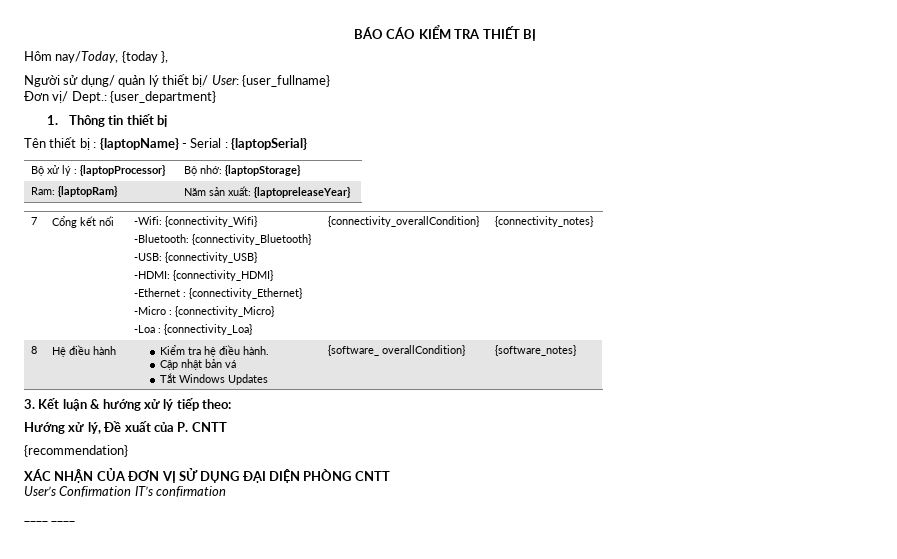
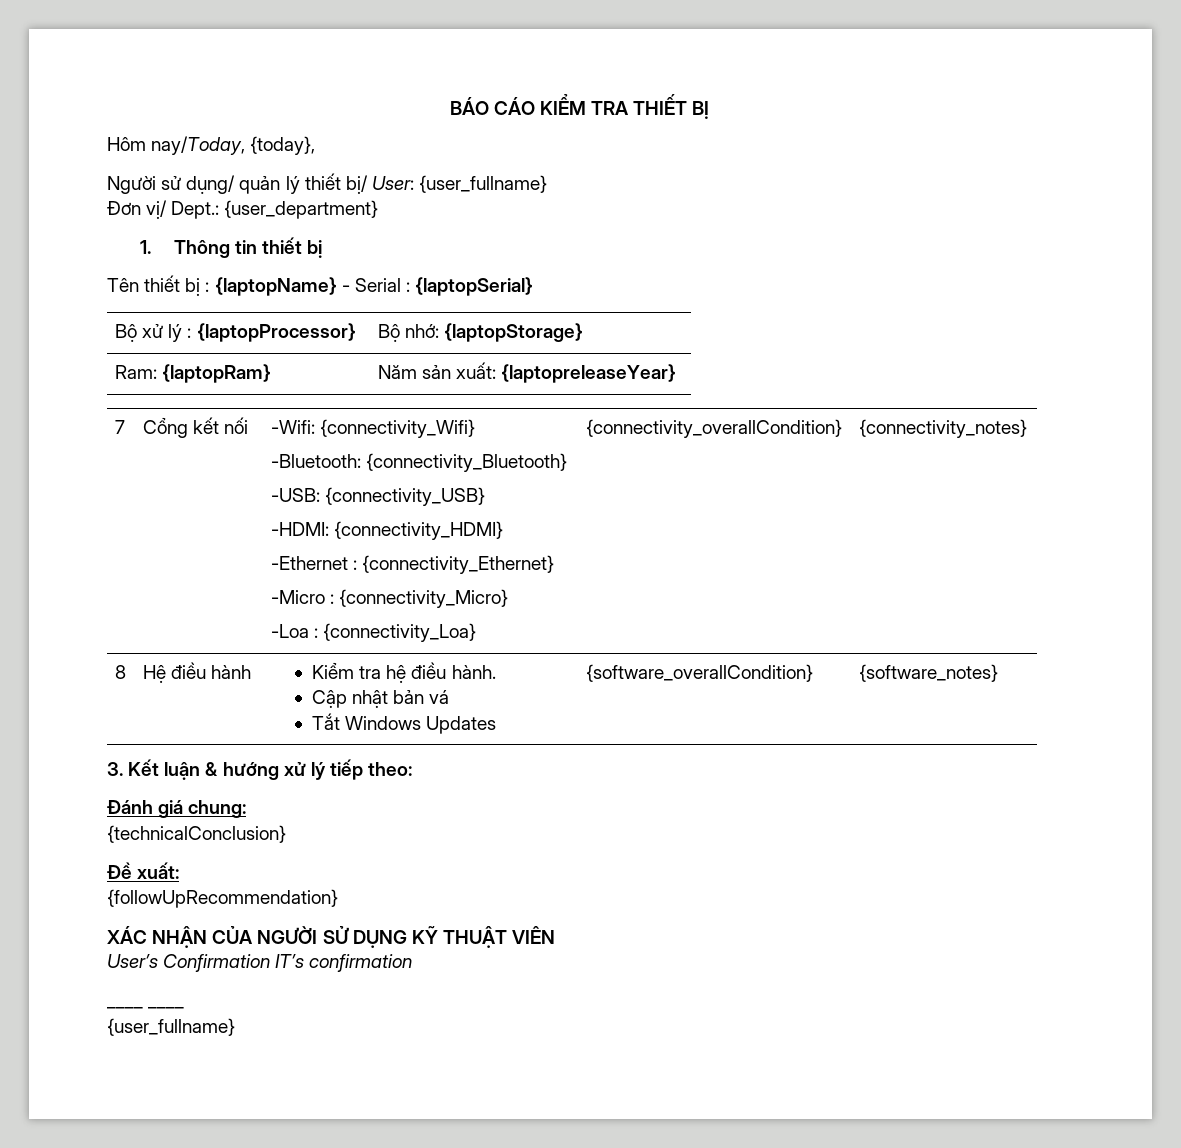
[121,51,169,63] {today }, -> [250,136,316,155] {today},
[328,345,466,356] {software_ overallCondition} -> [586,664,814,682] {software_overallCondition}
[24,421,227,434] [24,445,128,457] [24,468,390,483] Hướng xử lý, Đề xuất của P. CNTT // {recommendation} // XÁC NHẬN CỦA ĐƠN VỊ SỬ DỤNG ĐẠI DIỆN PHÒNG CNTT -> [107,800,247,818] [107,825,286,843] [107,862,180,879] [107,889,338,908] [107,926,556,948] Đánh giá chung: // {technicalConclusion} // Đề xuất: // {followUpRecommendation} // XÁC NHẬN CỦA NGƯỜI SỬ DỤNG KỸ THUẬT VIÊN
(76, 521) none -> [107,1018,235,1036] // {user_fullname}

